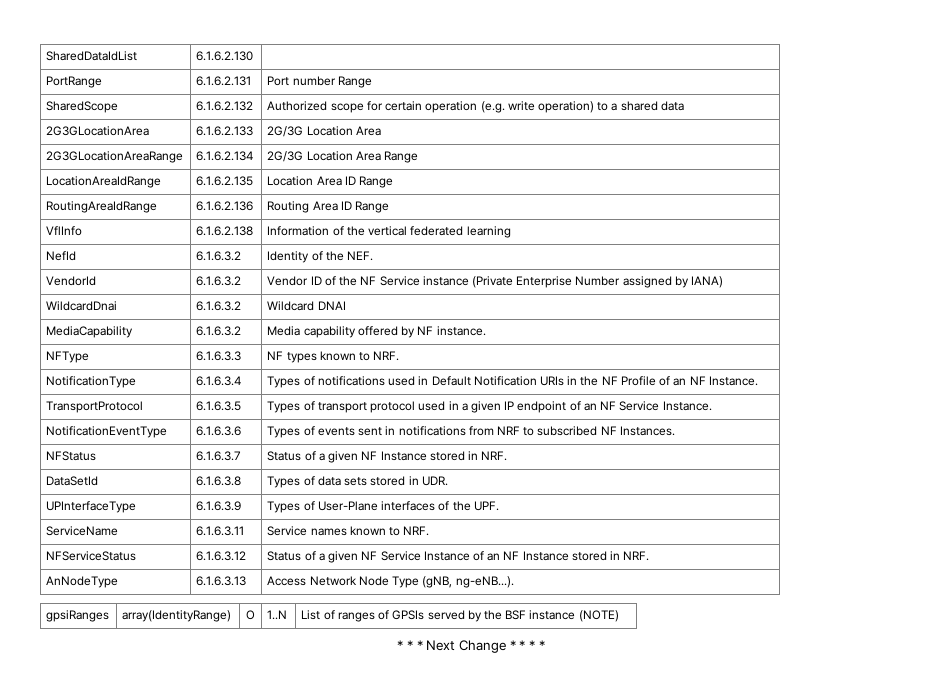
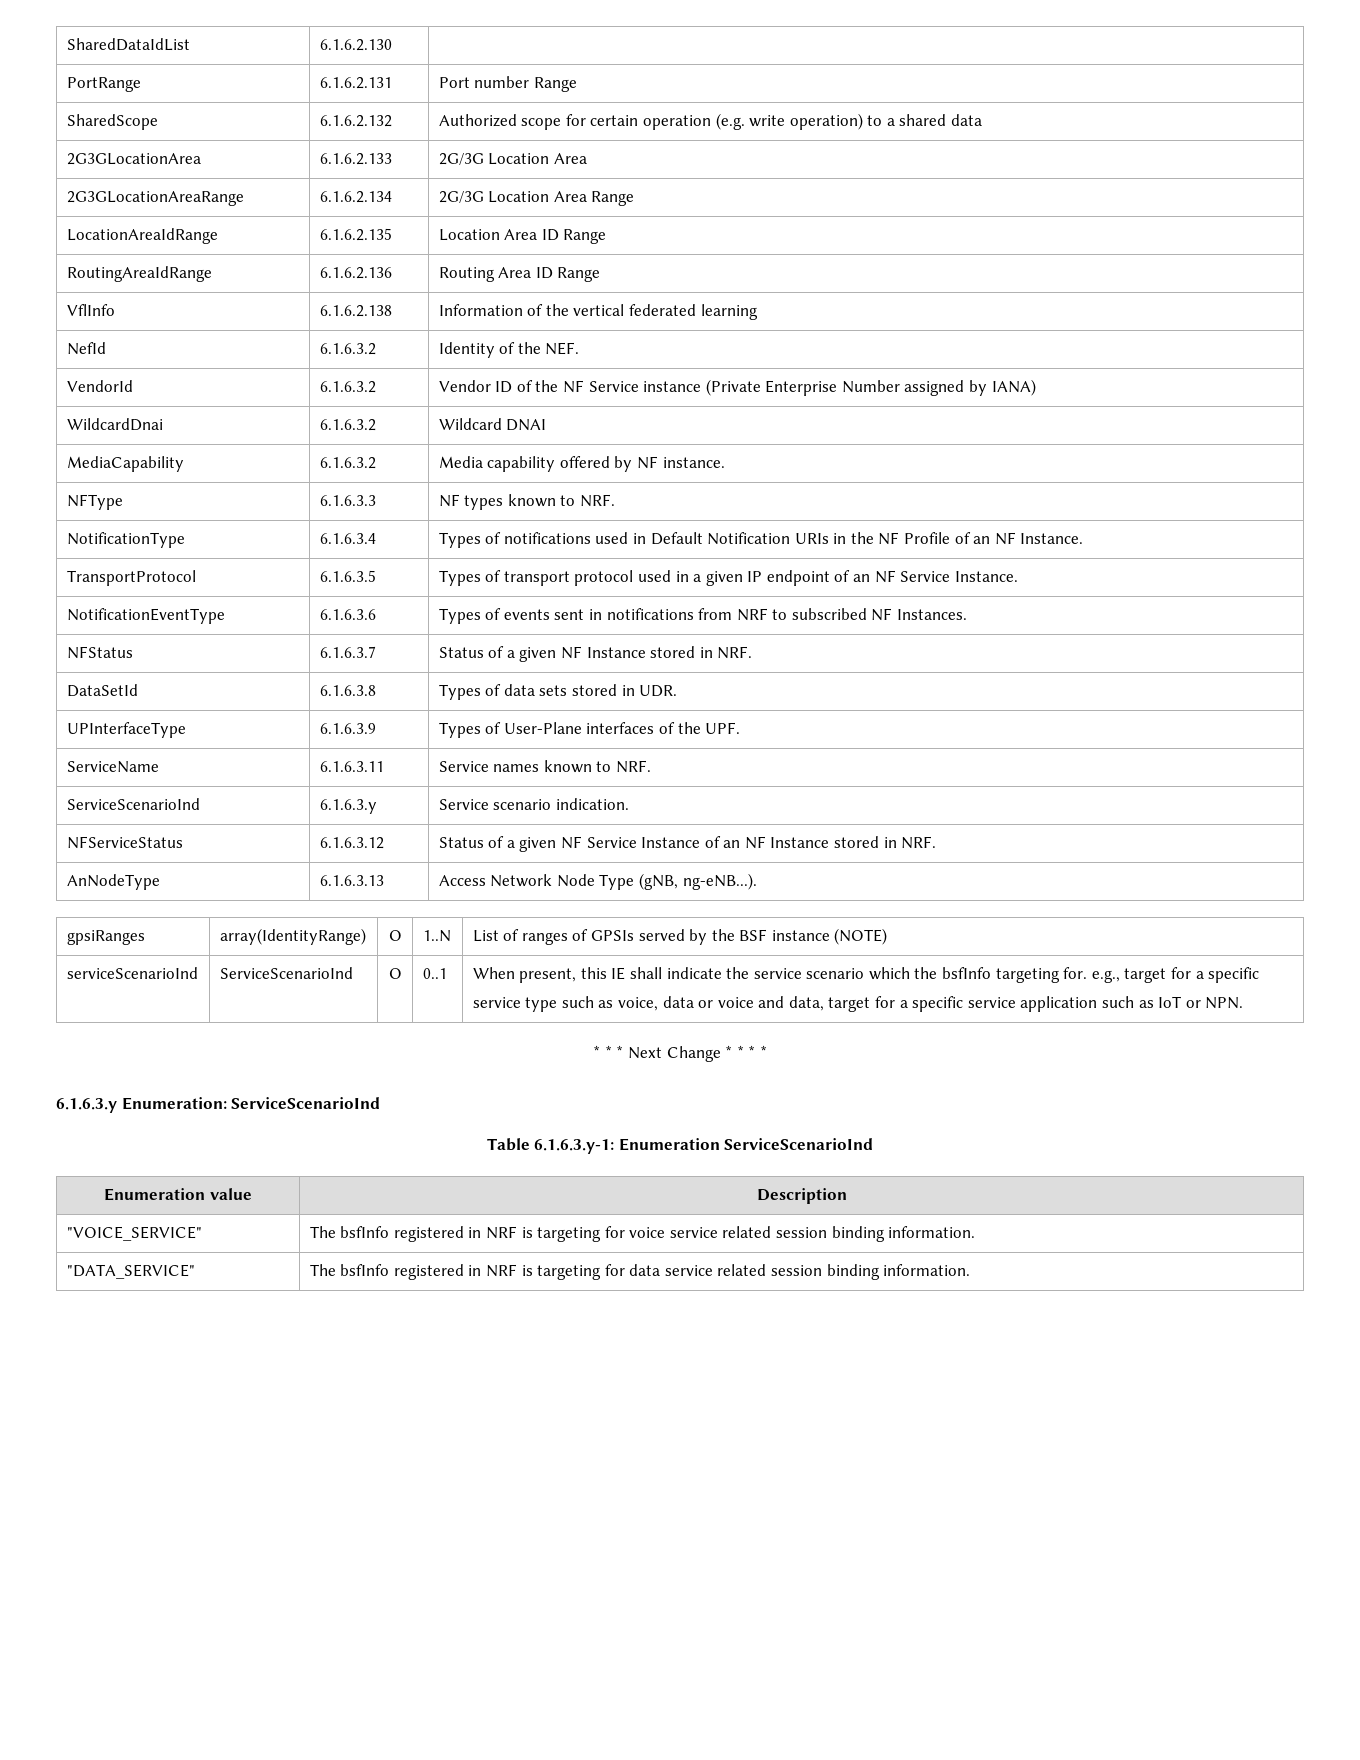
(430, 531) none -> [66,798,200,810] [319,799,377,814] [438,798,629,810] // ServiceScenarioInd | 6.1.6.3.y | Service scenario indication.
(619, 616) none -> [66,967,198,979] [219,967,353,979] [388,968,402,979] [422,968,447,979] [472,967,1260,983] [472,996,1244,1012] // serviceScenarioInd | ServiceScenarioInd | O | 0..1 | When present, this IE shall indicate the service scenario which the bsfInfo targeting for. e.g., target for a specific service type such as voice, data or voice and data, target for a specific service application such as IoT or NPN.
(545, 645) none -> [56,1097,381,1113] [486,1138,874,1154] [104,1188,252,1201] [756,1188,847,1204] [66,1226,202,1241] [309,1226,976,1242] [66,1264,195,1279] [309,1264,971,1280] // 6.1.6.3.y Enumeration: ServiceScenarioInd // Table 6.1.6.3.y-1: Enumeration ServiceScenarioInd // Enumeration value | Description // "VOICE_SERVICE" | The bsfInfo registered in NRF is targeting for voice service related session binding information. // "DATA_SERVICE" | The bsfInfo registered in NRF is targeting for data service related session binding information.

